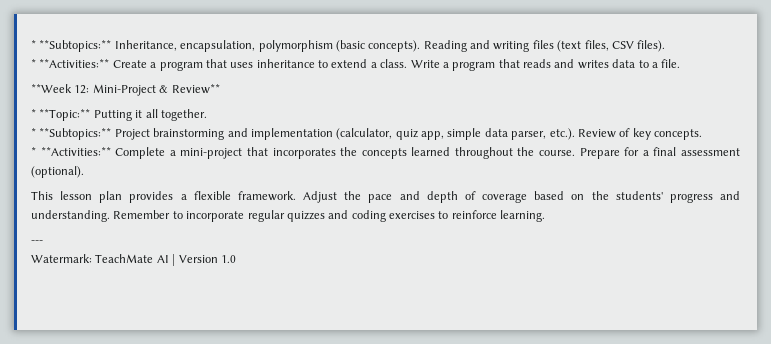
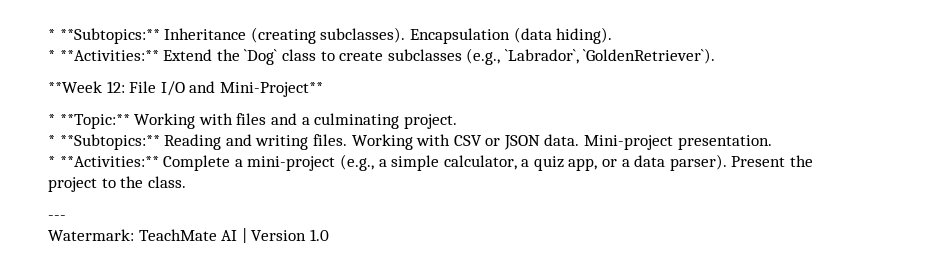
[31,40,666,52] [31,59,681,71] [31,84,220,96] [31,109,207,121] [31,128,702,140] * **Subtopics:** Inheritance, encapsulation, polymorphism (basic concepts). Reading and writing files (text files, CSV files). // * **Activities:** Create a program that uses inheritance to extend a class. Write a program that reads and writes data to a file. // **Week 12: Mini-Project & Review** // * **Topic:** Putting it all together. // * **Subtopics:** Project brainstorming and implementation (calculator, quiz app, simple data parser, etc.). Review of key concepts. -> [48,27,613,44] [48,48,716,65] [48,81,323,97] [48,113,457,129] [48,134,772,150] * **Subtopics:** Inheritance (creating subclasses). Encapsulation (data hiding). // * **Activities:** Extend the `Dog` class to create subclasses (e.g., `Labrador`, `GoldenRetriever`). // **Week 12: File I/O and Mini-Project** // * **Topic:** Working with files and a culminating project. // * **Subtopics:** Reading and writing files. Working with CSV or JSON data. Mini-project presentation.
[246,147,741,159] [31,166,84,178] [31,191,740,203] [31,210,546,222] that incorporates the concepts learned throughout the course. Prepare for a final assessment (optional). // This lesson plan provides a flexible framework. Adjust the pace and depth of coverage based on the students' progress and understanding. Remember to incorporate regular quizzes and coding exercises to reinforce learning. -> [339,154,814,171] [48,176,186,192] (e.g., a simple calculator, a quiz app, or a data parser). Present the project to the class.

